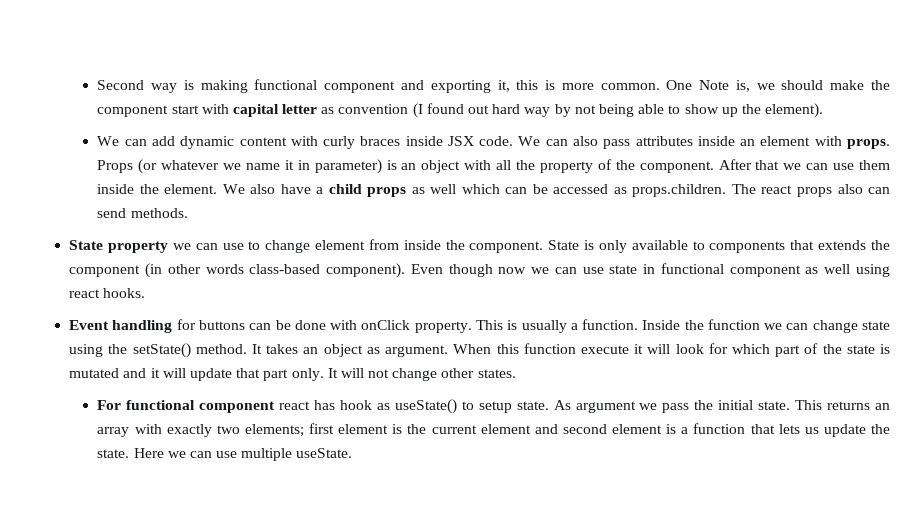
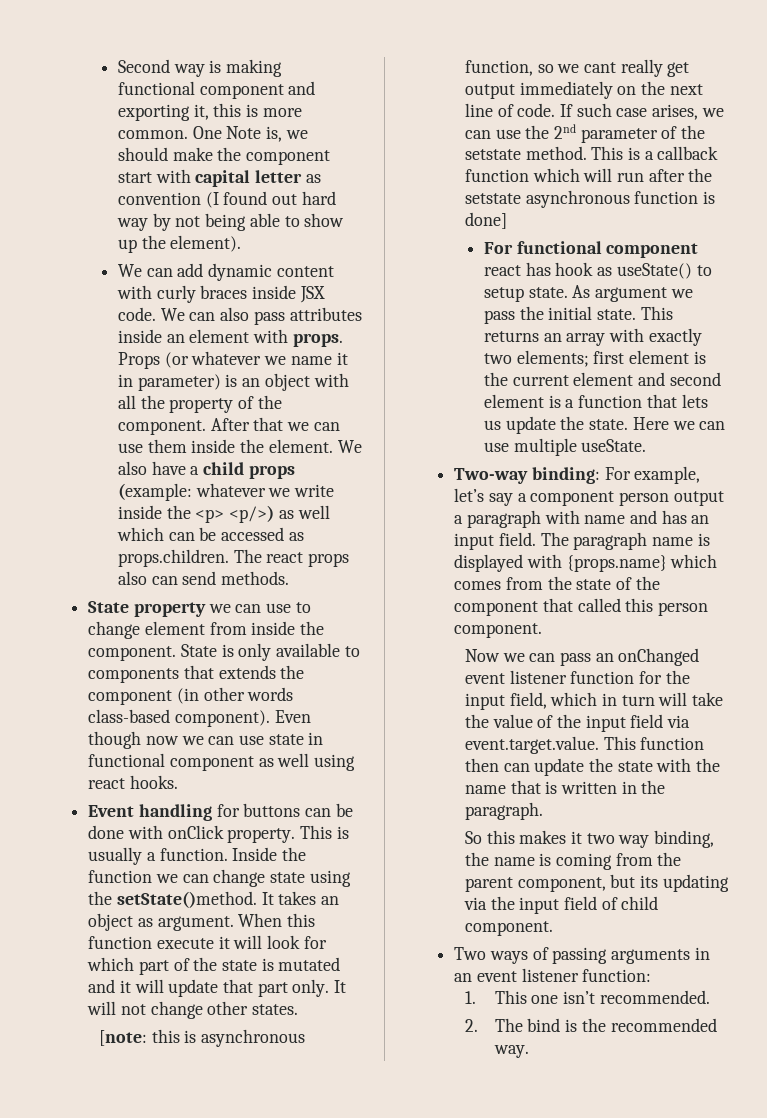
(407, 192) none -> [118,483,335,501] [118,505,275,523] (example: whatever we write inside the <p> <p/>)
[132,343,247,358] setState() method. -> [116,891,257,908] setState()method.
(516, 373) none -> [98,1029,305,1047] [464,59,690,77] [464,81,703,99] [464,103,724,120] [464,124,706,143] [464,146,719,160] [464,168,713,182] [464,190,715,208] [464,212,507,229] // [note: this is asynchronous function, so we cant really get output immediately on the next line of code. If such case arises, we can use the 2nd parameter of the setstate method. This is a callback function which will run after the setstate asynchronous function is done]
(353, 453) none -> [454,466,701,484] [454,488,724,506] [454,510,710,528] [454,532,710,550] [454,554,718,572] [454,576,660,590] [454,598,709,616] [454,623,543,638] [464,648,700,666] [464,670,690,684] [464,692,724,710] [464,714,691,732] [464,736,705,754] [464,758,721,776] [464,780,666,794] [464,802,543,820] [464,830,715,848] [464,852,682,870] [464,874,729,892] [463,896,659,914] [464,921,553,936] [454,947,710,964] [454,968,652,982] [464,990,710,1004] [464,1018,717,1032] [493,1045,529,1058] // Two-way binding: For example, let’s say a component person output a paragraph with name and has an input field. The paragraph name is displayed with {props.name} which comes from the state of the component that called this person component. // Now we can pass an onChanged event listener function for the input field, which in turn will take the value of the input field via event.target.value. This function then can update the state with the name that is written in the paragraph. // So this makes it two way binding, the name is coming from the parent component, but its updating via the input field of child component. // Two ways of passing arguments in an event listener function: // 1. This one isn’t recommended. // 2. The bind is the recommended way.

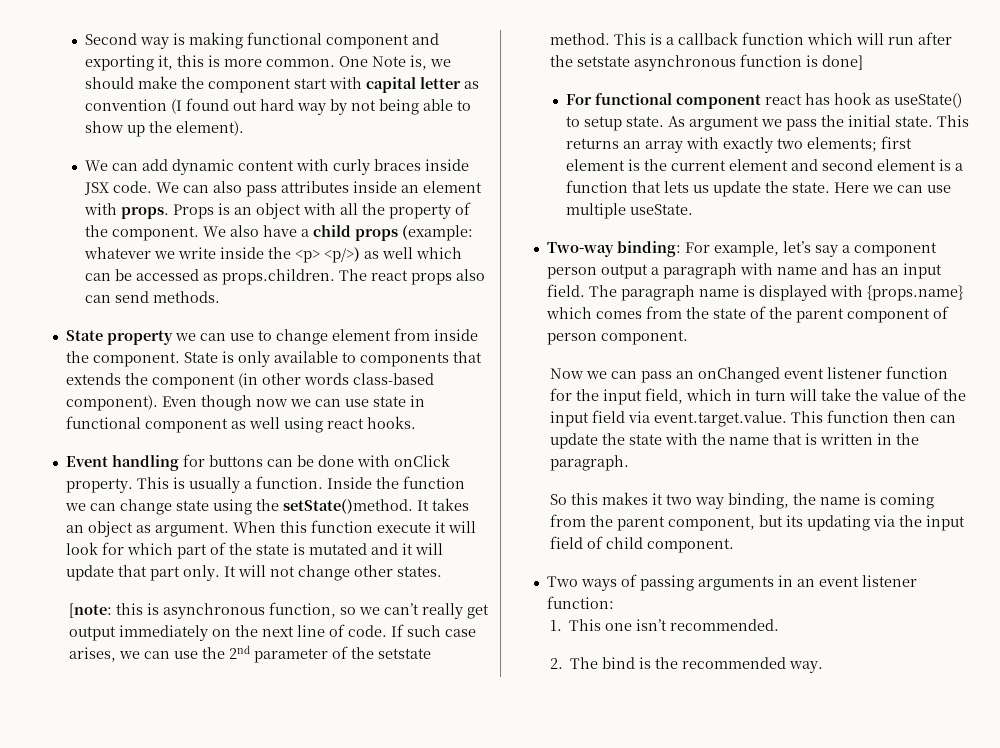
[164,351,348,368] [118,374,221,391] (or whatever we name it in parameter) -> (214, 211) none
[210,417,340,431] [118,439,333,453] After that we can use them inside the element. -> (199, 233) none
[583,62,616,73] cant -> [383,603,419,615] can’t
[454,598,654,616] component that called this -> [795,306,949,323] parent component of

